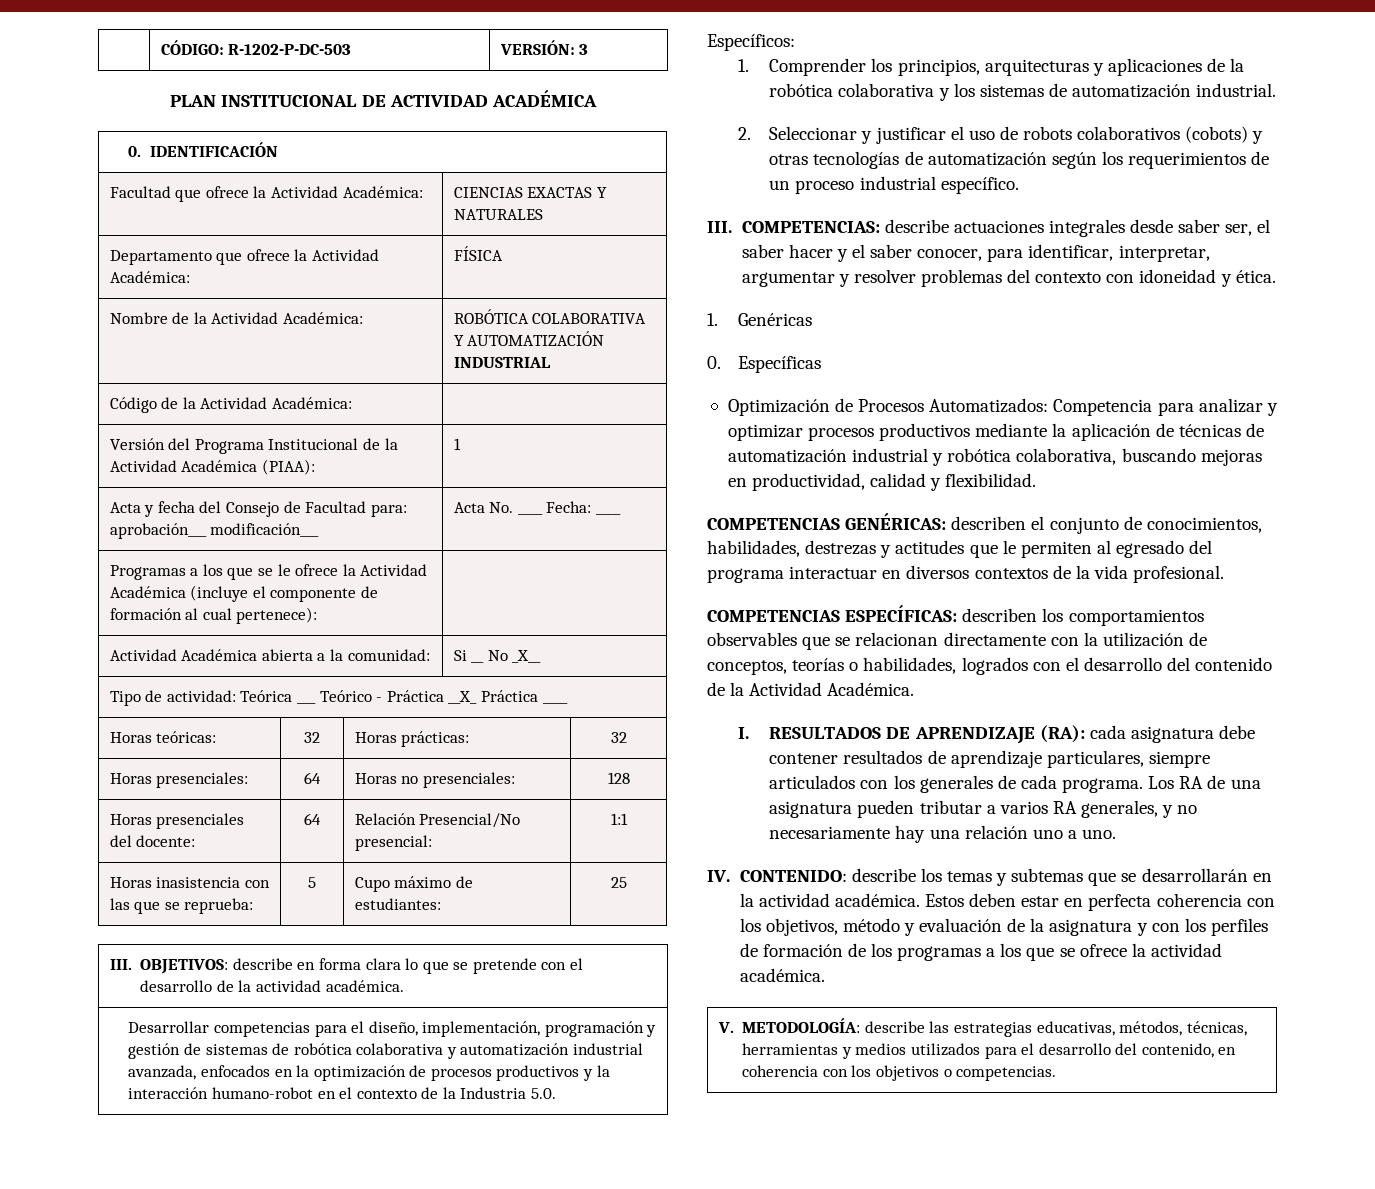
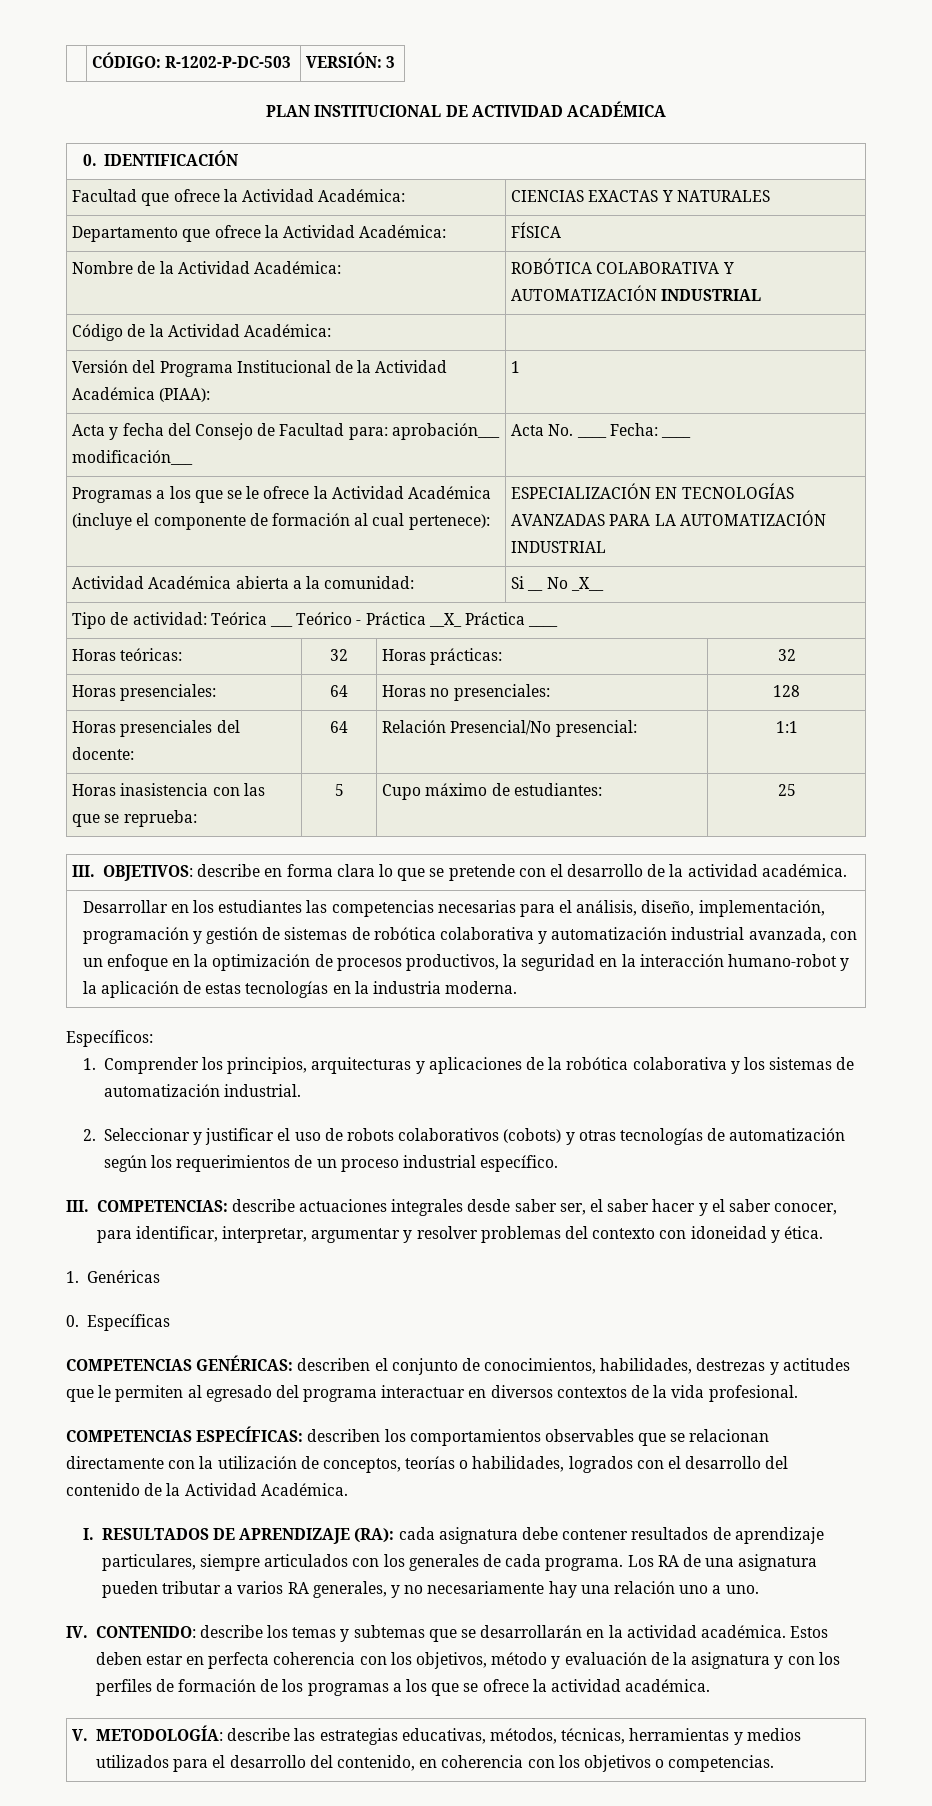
(318, 615) none -> [511,483,794,499] [511,510,826,526] [511,541,607,553] ESPECIALIZACIÓN EN TECNOLOGÍAS AVANZADAS PARA LA AUTOMATIZACIÓN INDUSTRIAL
[213,1021,365,1037] competencias para el -> [170,900,638,917] en los estudiantes las competencias necesarias para el análisis,
[200,1065,270,1077] enfocados -> [829,931,857,940] [82,954,168,971] con un enfoque
[496,1065,610,1081] [128,1087,557,1099] productivos y la interacción humano-robot en el contexto de la Industria 5.0. -> [405,954,850,971] [82,981,518,998] productivos, la seguridad en la interacción humano-robot y la aplicación de estas tecnologías en la industria moderna.
[727,398,1278,416] [727,423,1264,441] [727,448,1262,466] [727,473,1037,491] // Optimización de Procesos Automatizados: Competencia para analizar y optimizar procesos productivos mediante la aplicación de técnicas de automatización industrial y robótica colaborativa, buscando mejoras en productividad, calidad y flexibilidad. -> (170, 1322) none

